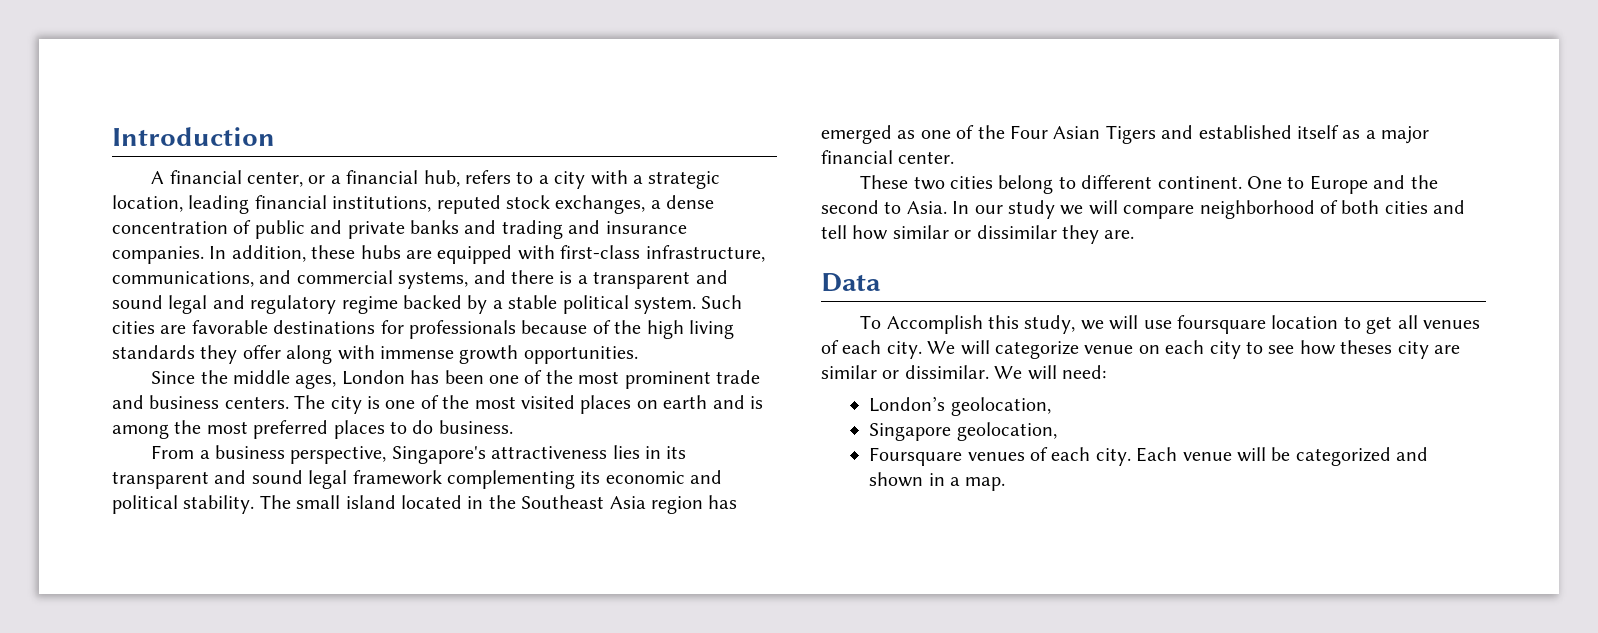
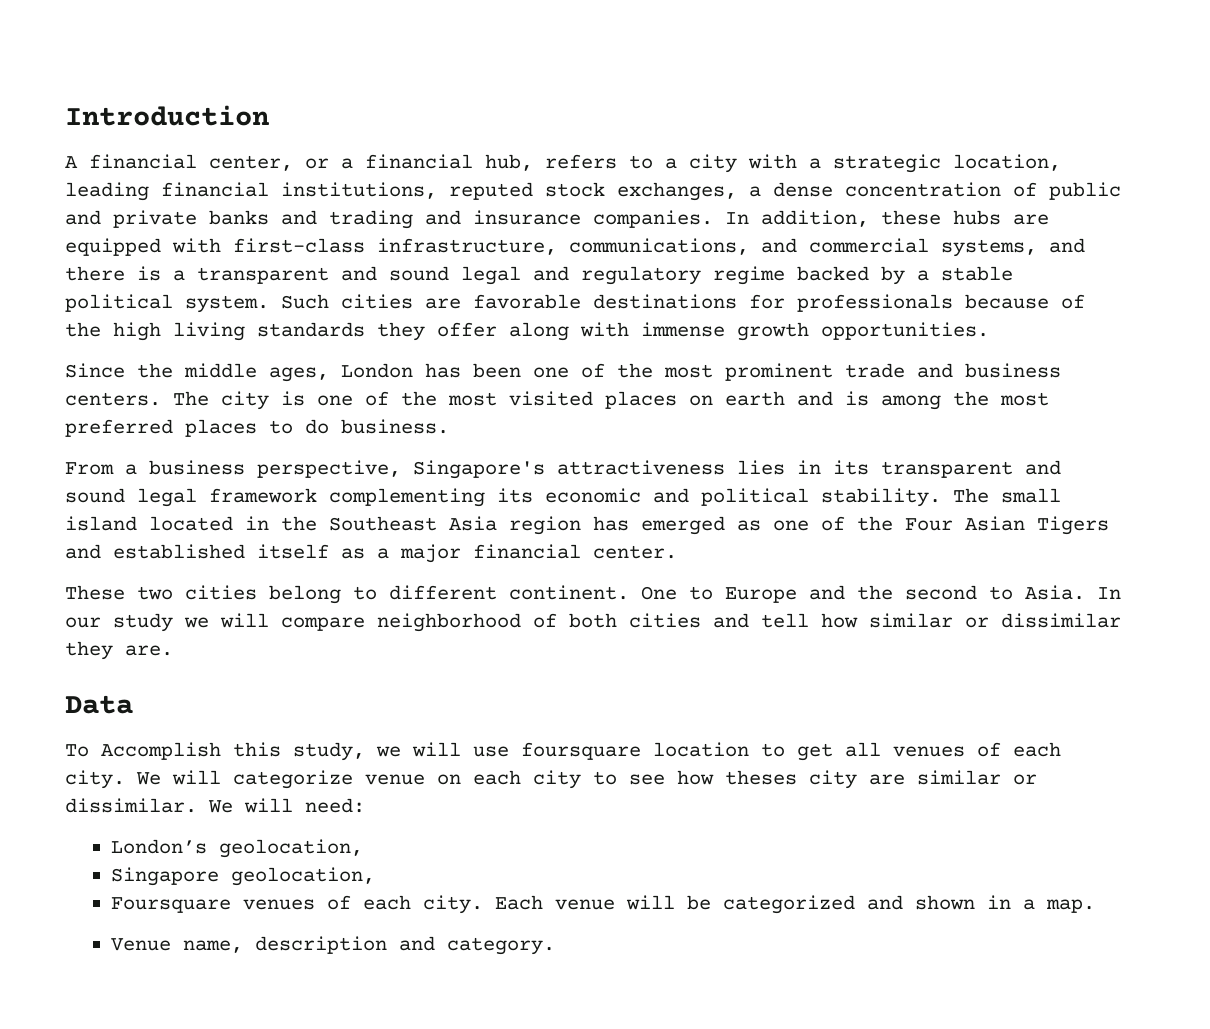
(1006, 484) none -> [111,936,556,955] // Venue name, description and category.

